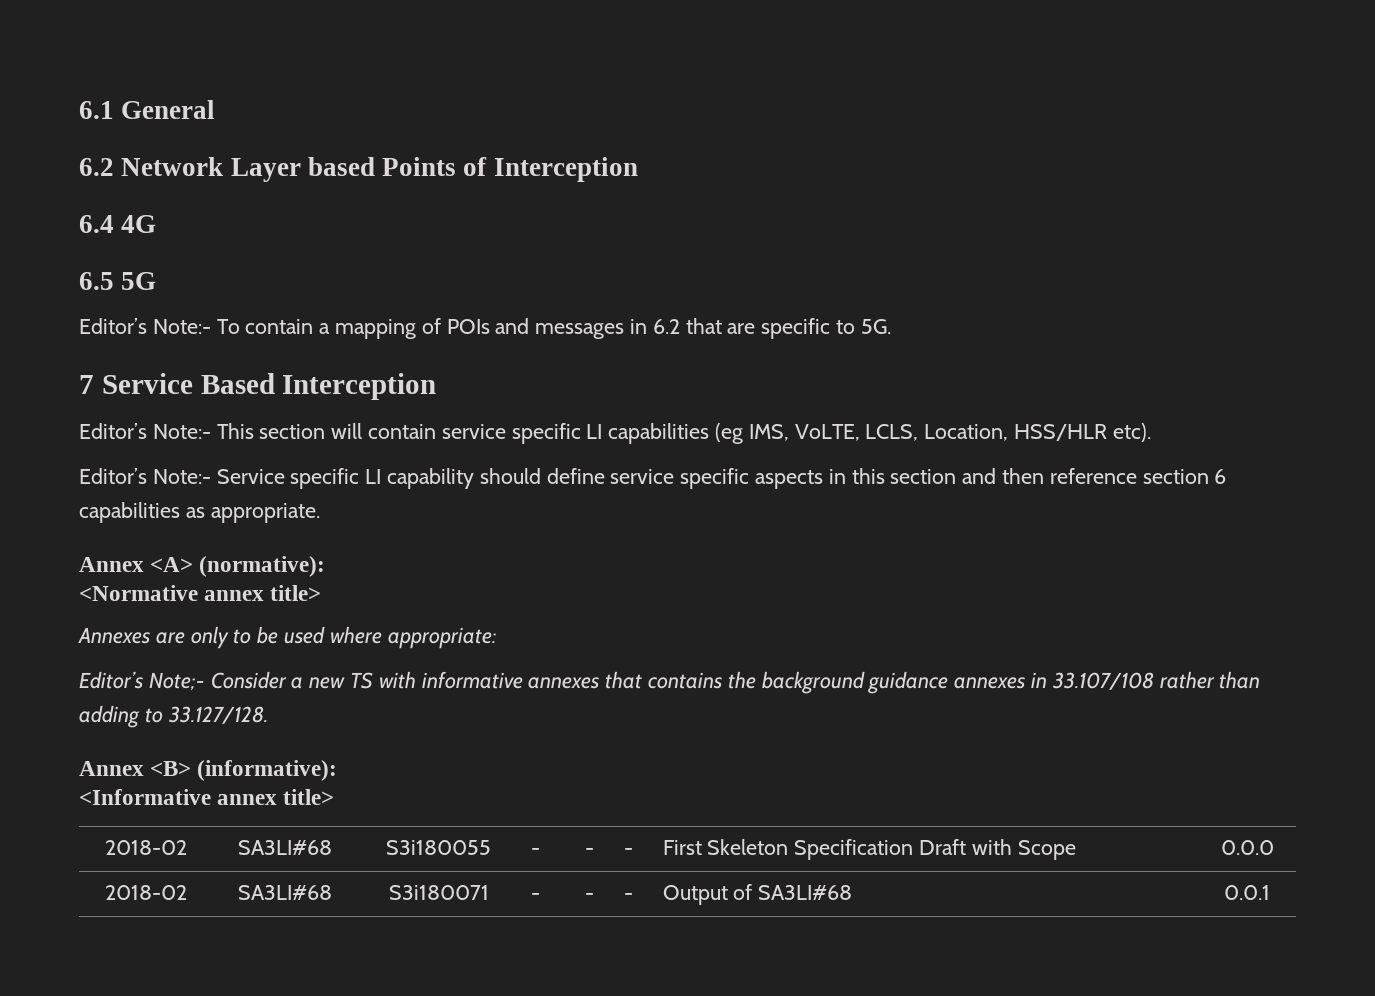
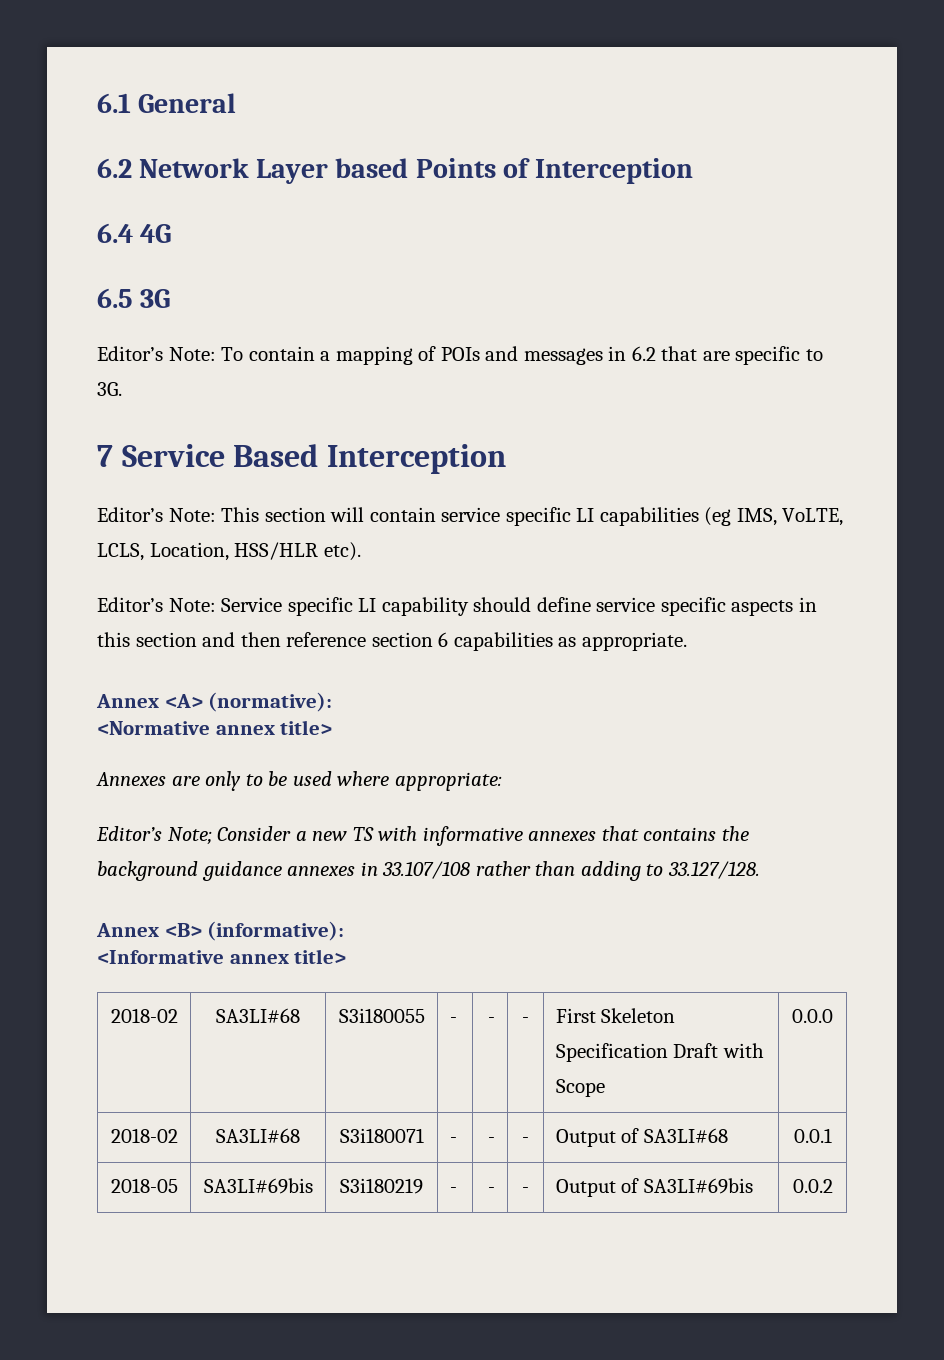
[121,272,157,290] [79,318,211,334] 5G // Editor’s Note:- -> [140,289,171,308] [97,346,216,361] 3G // Editor’s Note:
[860,319,891,334] 5G. -> [97,382,122,396] 3G.
[152,424,211,439] Note:- -> [168,508,216,522] Note:
[152,469,211,484] Note:- -> [168,598,216,612] Note:
[148,672,205,691] Note;- -> [167,827,212,845] Note;
(1270, 892) none -> [110,1178,178,1193] [203,1178,313,1194] [340,1178,423,1194] [449,1187,457,1193] [488,1187,496,1193] [522,1187,529,1193] [555,1178,753,1197] [792,1179,833,1193] // 2018-05 | SA3LI#69bis | S3i180219 | - | - | - | Output of SA3LI#69bis | 0.0.2

